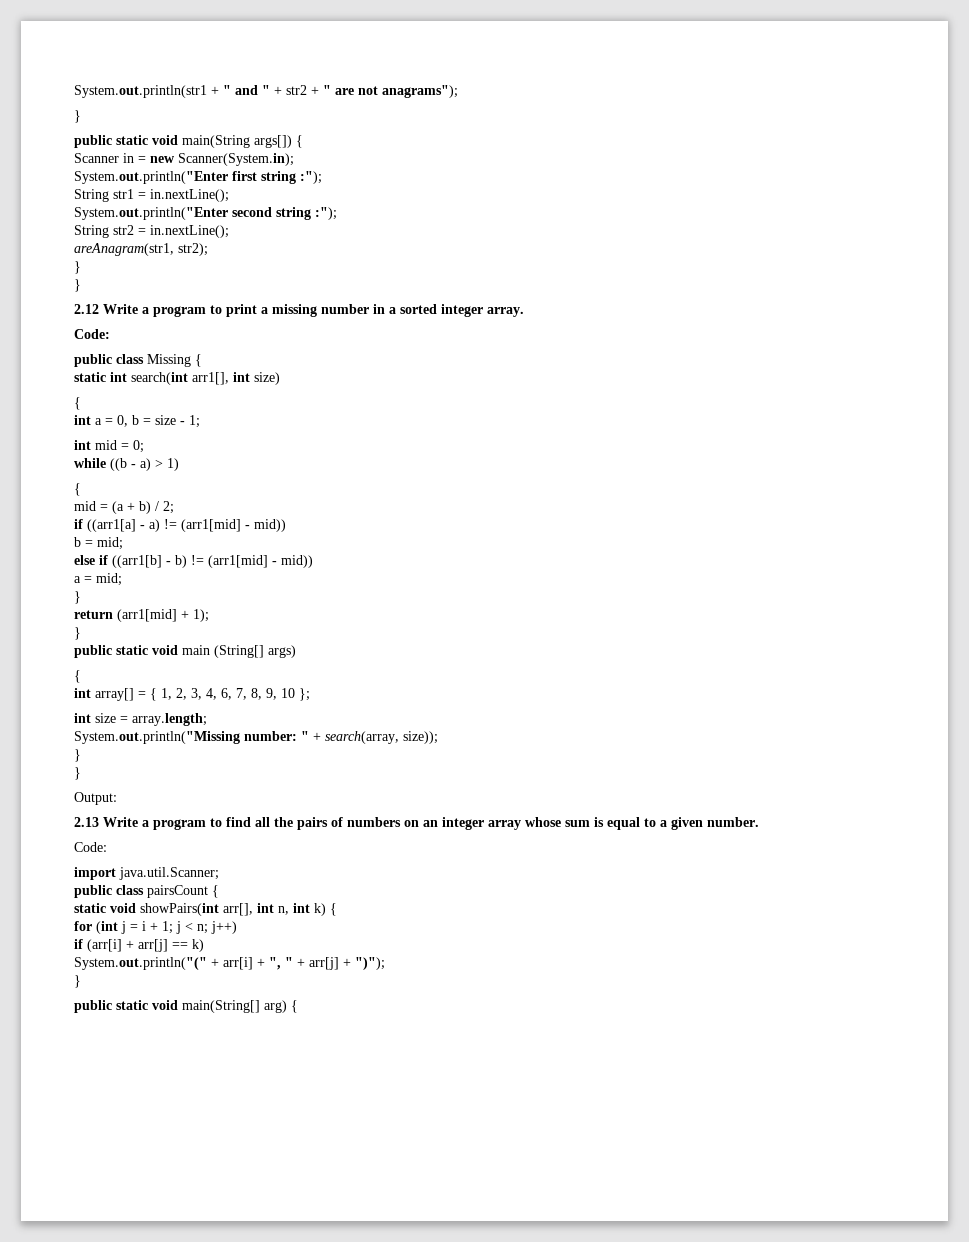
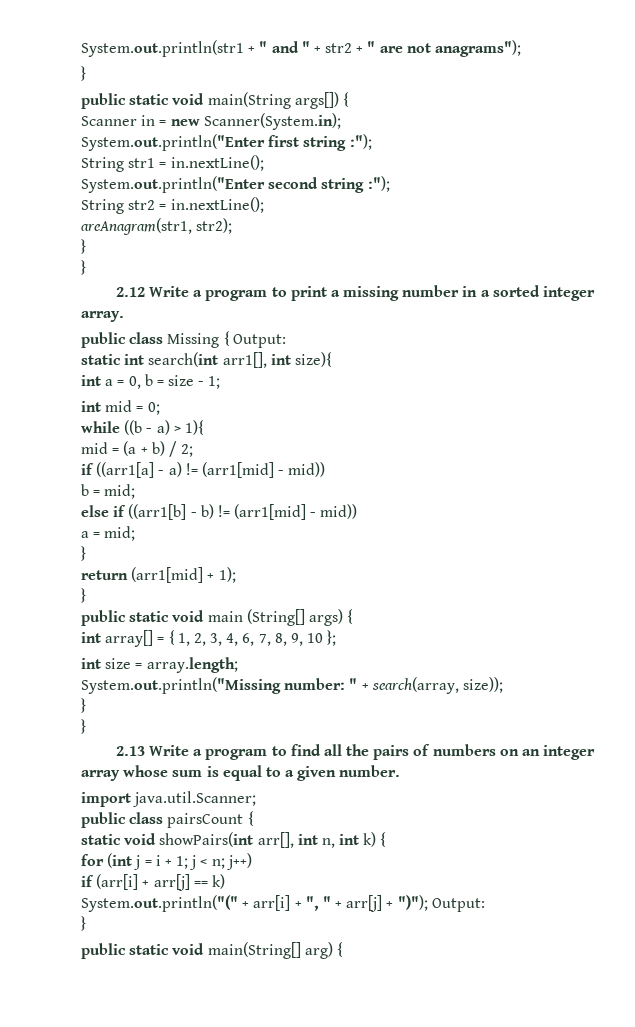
[74,329,110,339] // Code: -> (124, 316) none
(202, 360) none -> [232,334,286,348] Output:
[254,372,280,385] [74,397,81,410] size) // { -> [294,352,332,367] size){
[167,458,179,471] [74,483,81,496] 1) // { -> [184,420,204,435] 1){
(296, 651) // -> (343, 617) none
[74,792,117,805] // Output: -> (86, 726) none
[74,842,107,852] // Code: -> (401, 771) none
(385, 963) none -> [431,898,485,912] Output:

